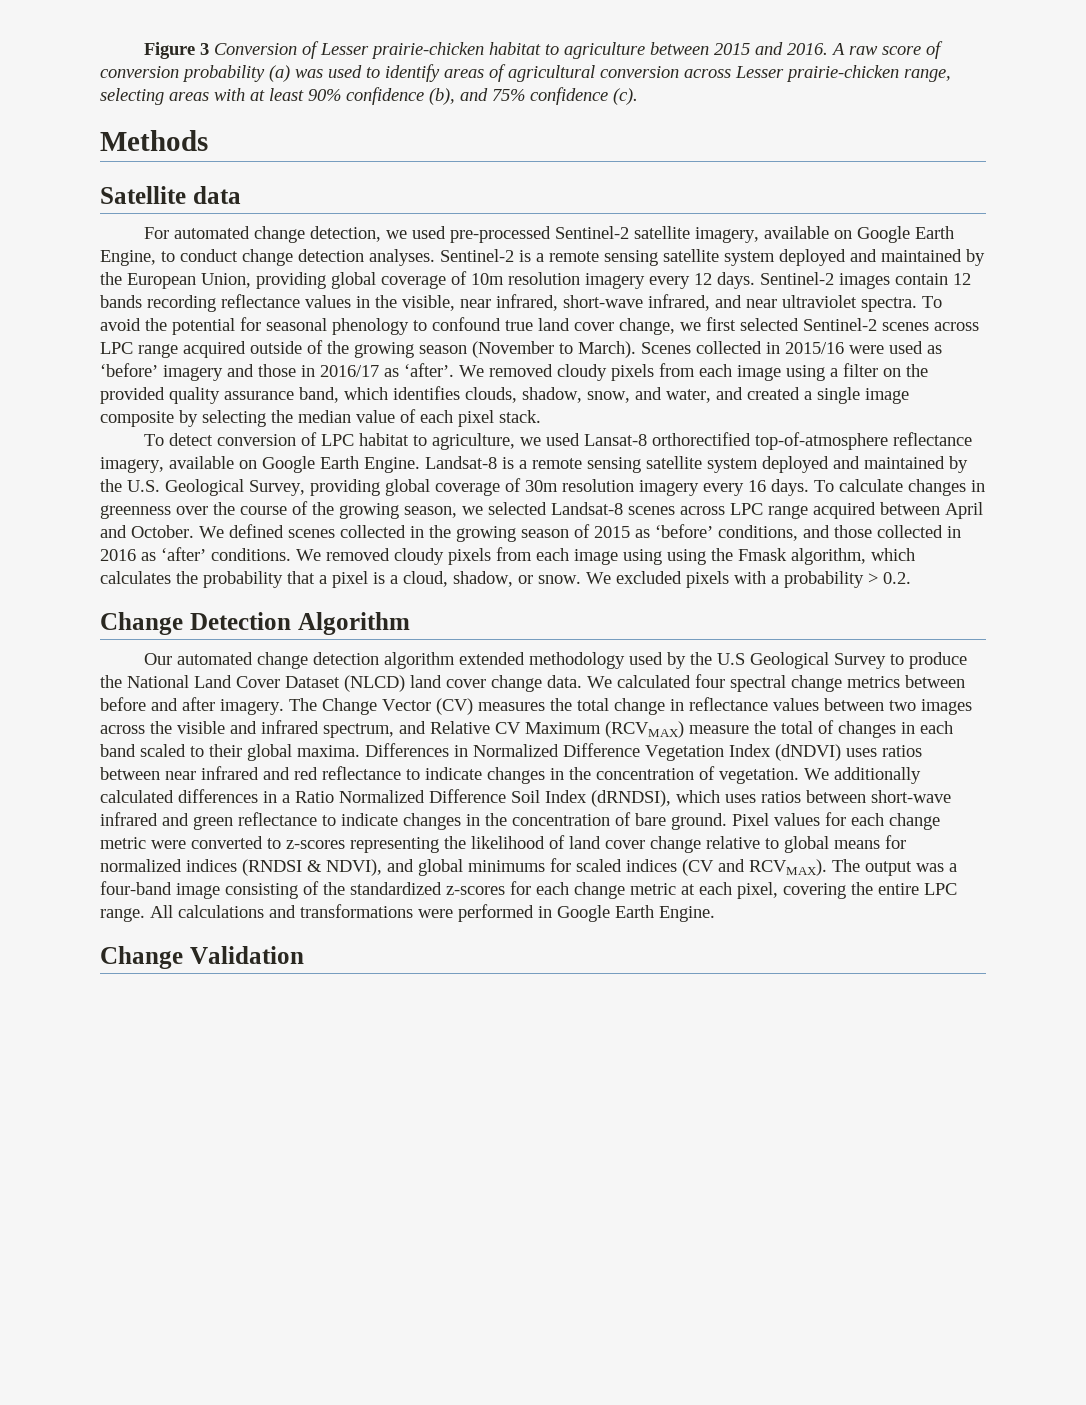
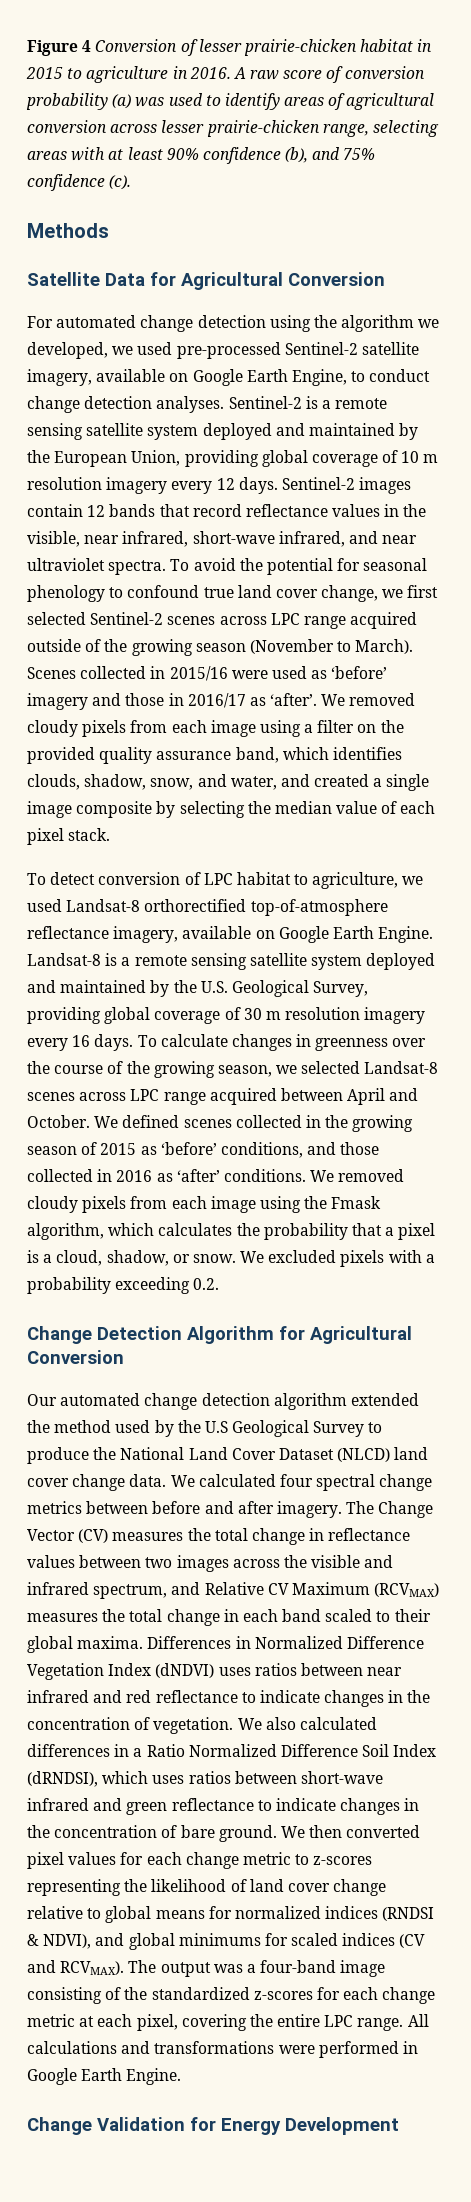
[199,43,209,55] 3 -> [82,40,92,52] 4
[319,43,369,55] Lesser -> [198,39,242,52] lesser
[544,42,783,59] to agriculture between 2015 and -> [417,39,433,52] [26,66,188,83] in 2015 to agriculture in
[735,66,784,78] Lesser -> [161,120,205,133] lesser
[192,186,241,204] data -> [105,272,385,290] Data for Agricultural Conversion
[309,226,381,242] detection, -> [197,315,440,332] [27,342,108,359] detection using the algorithm we developed,
[471,273,504,285] 10m -> [401,451,439,463] 10 m
[147,295,216,312] recording -> [159,504,242,517] that record
[583,434,647,446] Lansat-8 -> [66,899,141,912] Landsat-8
[525,480,558,492] 30m -> [243,1008,281,1020] 30 m
[667,549,706,565] using -> (301, 1204) none
[868,573,878,584] > -> [115,1277,191,1294] exceeding
(410, 623) none -> [279,1326,412,1344] [27,1350,124,1364] for Agricultural Conversion
[528,652,625,669] methodology -> [27,1420,112,1433] the method
[689,720,896,738] measure the total of changes -> [27,1609,220,1626] measures the total change
[834,767,921,784] additionally -> [265,1717,296,1730] also
[732,813,769,826] Pixel -> [280,1825,421,1838] [27,1852,64,1869] We then converted pixel
[151,836,263,849] were converted -> (291, 1858) none
(304, 955) none -> [190,2117,399,2135] for Energy Development

